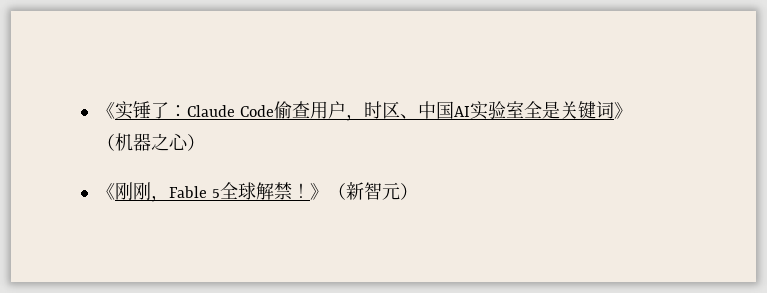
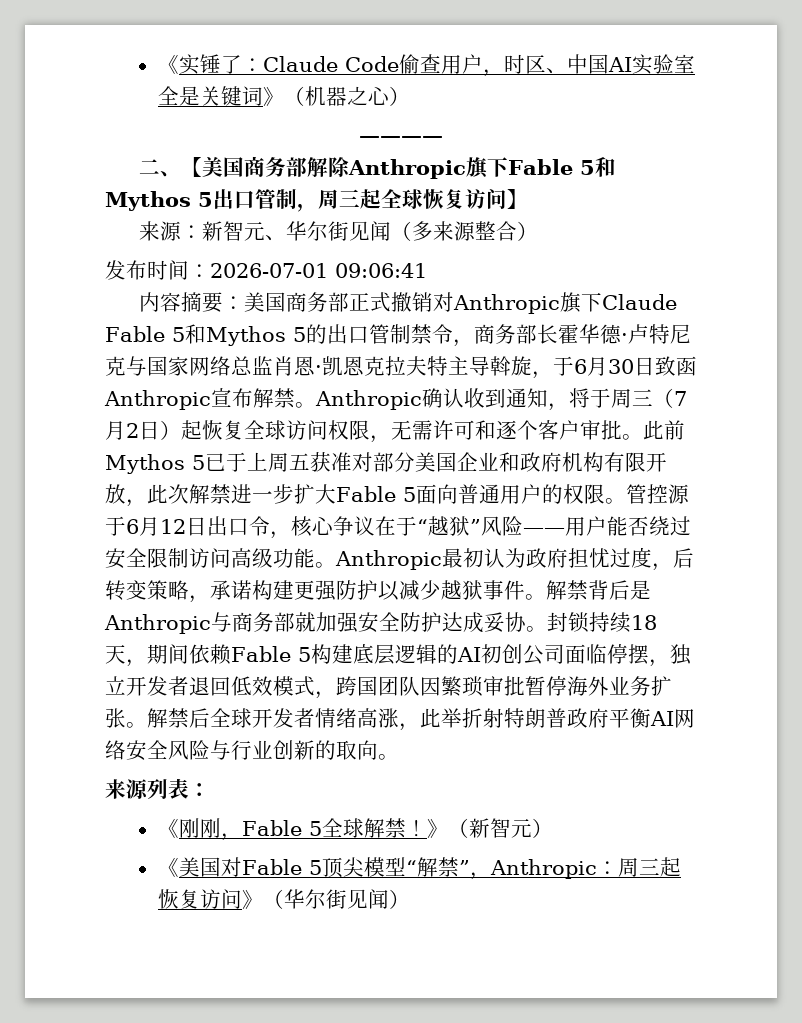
(206, 142) none -> [359,136,443,143] [139,156,617,179] [105,189,528,212] [139,221,539,241] [105,260,427,280] [139,292,678,314] [105,324,691,347] [105,356,697,379] [104,388,687,411] [105,420,685,443] [105,452,667,474] [105,484,689,507] [105,516,691,539] [105,547,694,571] [105,580,651,603] [104,612,657,634] [105,644,692,667] [105,676,672,699] [105,708,695,731] [105,740,399,761] [105,778,210,800] // ———— // 二、【美国商务部解除Anthropic旗下Fable 5和Mythos 5出口管制，周三起全球恢复访问】 // 来源：新智元、华尔街见闻（多来源整合） // 发布时间：2026-07-01 09:06:41 // 内容摘要：美国商务部正式撤销对Anthropic旗下Claude Fable 5和Mythos 5的出口管制禁令，商务部长霍华德·卢特尼克与国家网络总监肖恩·凯恩克拉夫特主导斡旋，于6月30日致函Anthropic宣布解禁。Anthropic确认收到通知，将于周三（7月2日）起恢复全球访问权限，无需许可和逐个客户审批。此前Mythos 5已于上周五获准对部分美国企业和政府机构有限开放，此次解禁进一步扩大Fable 5面向普通用户的权限。管控源于6月12日出口令，核心争议在于“越狱”风险——用户能否绕过安全限制访问高级功能。Anthropic最初认为政府担忧过度，后转变策略，承诺构建更强防护以减少越狱事件。解禁背后是Anthropic与商务部就加强安全防护达成妥协。封锁持续18天，期间依赖Fable 5构建底层逻辑的AI初创公司面临停摆，独立开发者退回低效模式，跨国团队因繁琐审批暂停海外业务扩张。解禁后全球开发者情绪高涨，此举折射特朗普政府平衡AI网络安全风险与行业创新的取向。 // 来源列表：
(418, 191) none -> [157,857,681,880] [157,889,410,909] // 《美国对Fable 5顶尖模型“解禁”，Anthropic：周三起恢复访问》（华尔街见闻）

